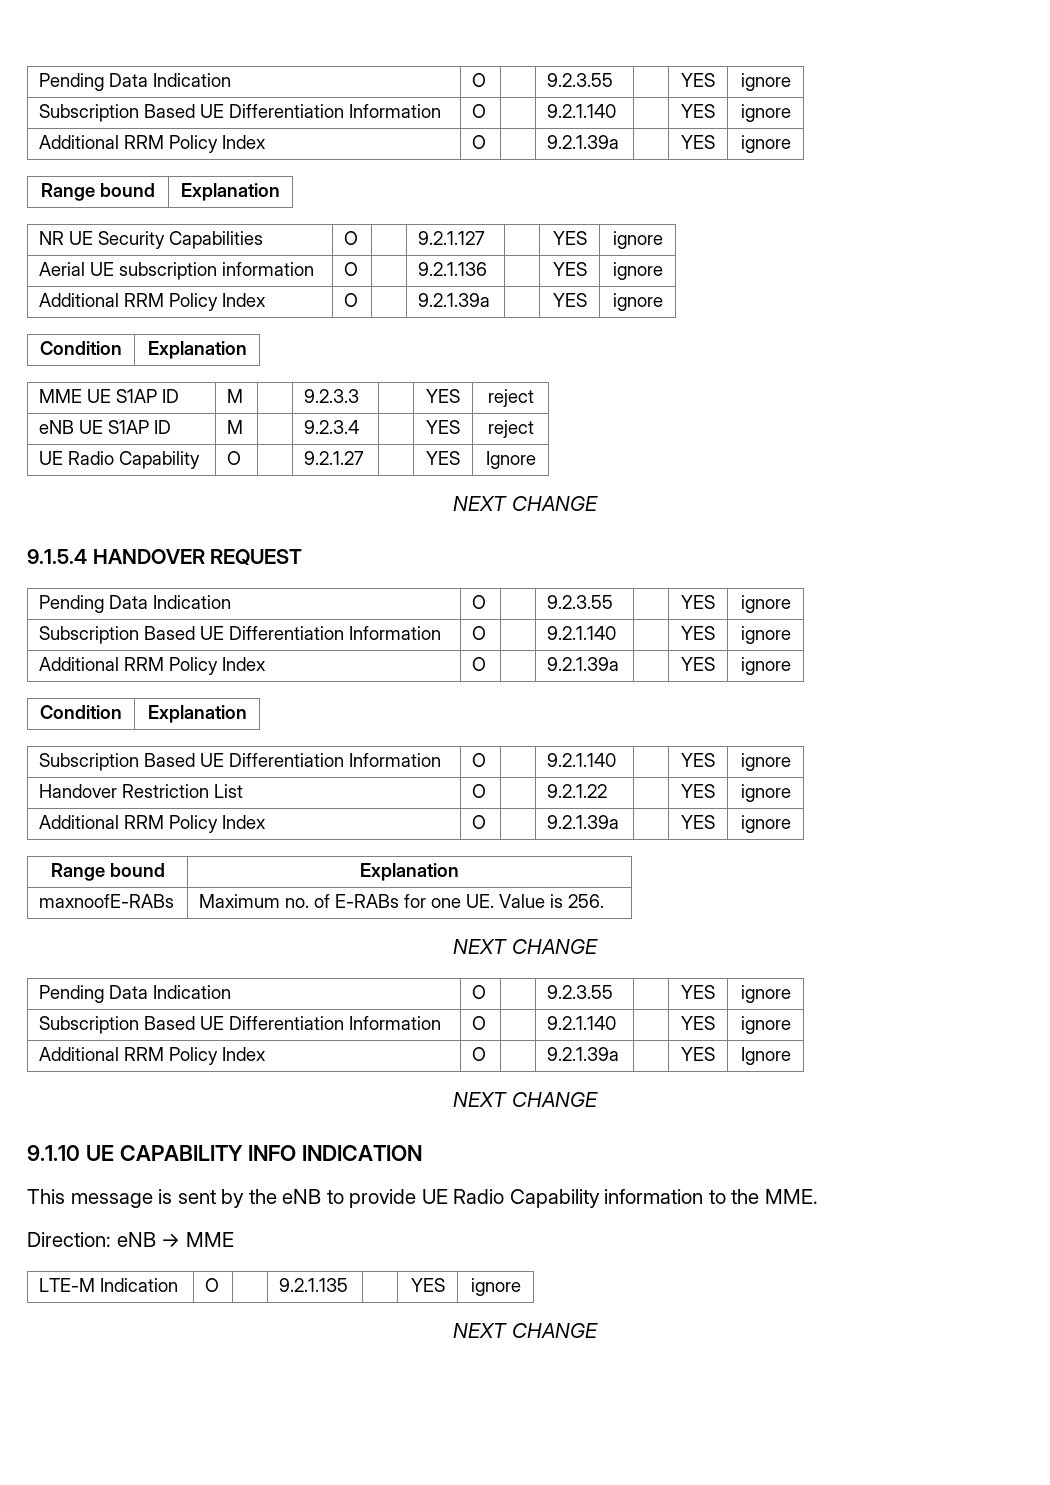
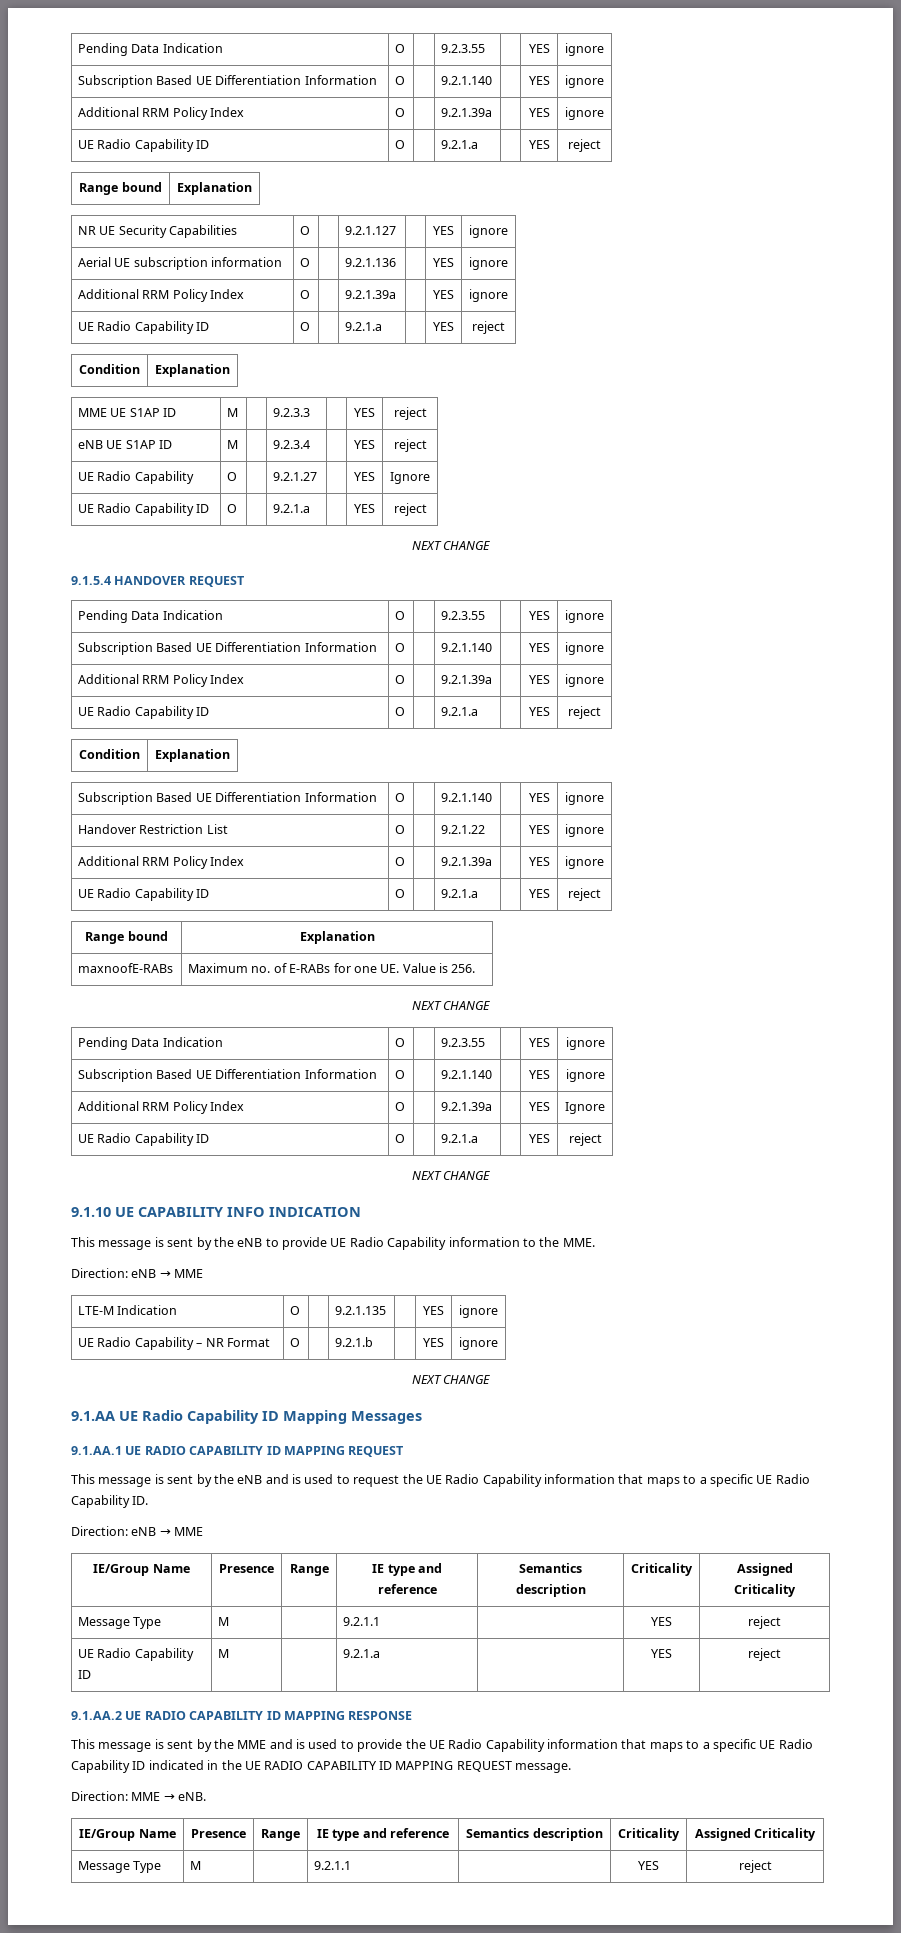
(791, 144) none -> [78,139,210,152] [395,140,406,149] [441,140,479,149] [528,140,550,149] [568,139,601,152] // UE Radio Capability ID | O | | 9.2.1.a | | YES | reject
(663, 302) none -> [78,321,210,334] [300,322,311,331] [345,322,383,331] [433,322,454,331] [472,321,505,334] // UE Radio Capability ID | O | | 9.2.1.a | | YES | reject
(536, 460) none -> [78,503,210,516] [227,504,238,513] [273,504,311,513] [354,504,375,513] [393,503,427,516] // UE Radio Capability ID | O | | 9.2.1.a | | YES | reject
(791, 666) none -> [78,706,210,719] [395,707,406,716] [441,707,479,716] [528,707,550,716] [568,706,601,719] // UE Radio Capability ID | O | | 9.2.1.a | | YES | reject
(791, 824) none -> [78,888,210,901] [395,889,406,898] [441,889,479,898] [528,889,550,898] [568,888,601,901] // UE Radio Capability ID | O | | 9.2.1.a | | YES | reject
(791, 1056) none -> [78,1133,210,1146] [395,1134,406,1143] [441,1134,479,1143] [528,1134,550,1143] [568,1133,602,1146] // UE Radio Capability ID | O | | 9.2.1.a | | YES | reject
[453,1323,598,1338] // NEXT CHANGE -> [78,1337,270,1350] [290,1338,301,1347] [335,1337,374,1347] [423,1338,444,1347] [459,1337,498,1350] [411,1375,491,1384] [71,1410,422,1424] [71,1446,404,1457] [71,1474,810,1487] [71,1495,149,1508] [71,1526,204,1536] [93,1564,190,1576] [219,1564,274,1573] [289,1564,329,1576] [372,1563,442,1576] [377,1584,437,1594] [519,1563,582,1573] [515,1584,586,1597] [631,1563,693,1576] [736,1563,793,1576] [734,1584,796,1597] [78,1617,162,1629] [218,1617,230,1626] [343,1617,381,1626] [651,1617,672,1626] [748,1616,781,1629] [78,1648,194,1661] [78,1670,92,1679] [218,1649,230,1658] [343,1649,381,1658] [651,1649,672,1658] [748,1648,781,1661] [71,1711,413,1720] [71,1739,813,1752] [71,1760,572,1773] [71,1791,207,1801] [79,1829,176,1841] [191,1829,246,1838] [261,1829,300,1841] [316,1828,450,1841] [466,1828,603,1841] [618,1828,680,1841] [694,1828,817,1841] [78,1861,162,1873] [190,1861,202,1870] [314,1861,352,1870] [638,1861,659,1870] [738,1860,772,1873] // UE Radio Capability – NR Format | O | | 9.2.1.b | | YES | ignore // NEXT CHANGE // 9.1.AA UE Radio Capability ID Mapping Messages // 9.1.AA.1 UE RADIO CAPABILITY ID MAPPING REQUEST // This message is sent by the eNB and is used to request the UE Radio Capability information that maps to a specific UE Radio Capability ID. // Direction: eNB → MME // IE/Group Name | Presence | Range | IE type and reference | Semantics description | Criticality | Assigned Criticality // Message Type | M | | 9.2.1.1 | | YES | reject // UE Radio Capability ID | M | | 9.2.1.a | | YES | reject // 9.1.AA.2 UE RADIO CAPABILITY ID MAPPING RESPONSE // This message is sent by the MME and is used to provide the UE Radio Capability information that maps to a specific UE Radio Capability ID indicated in the UE RADIO CAPABILITY ID MAPPING REQUEST message. // Direction: MME → eNB. // IE/Group Name | Presence | Range | IE type and reference | Semantics description | Criticality | Assigned Criticality // Message Type | M | | 9.2.1.1 | | YES | reject

